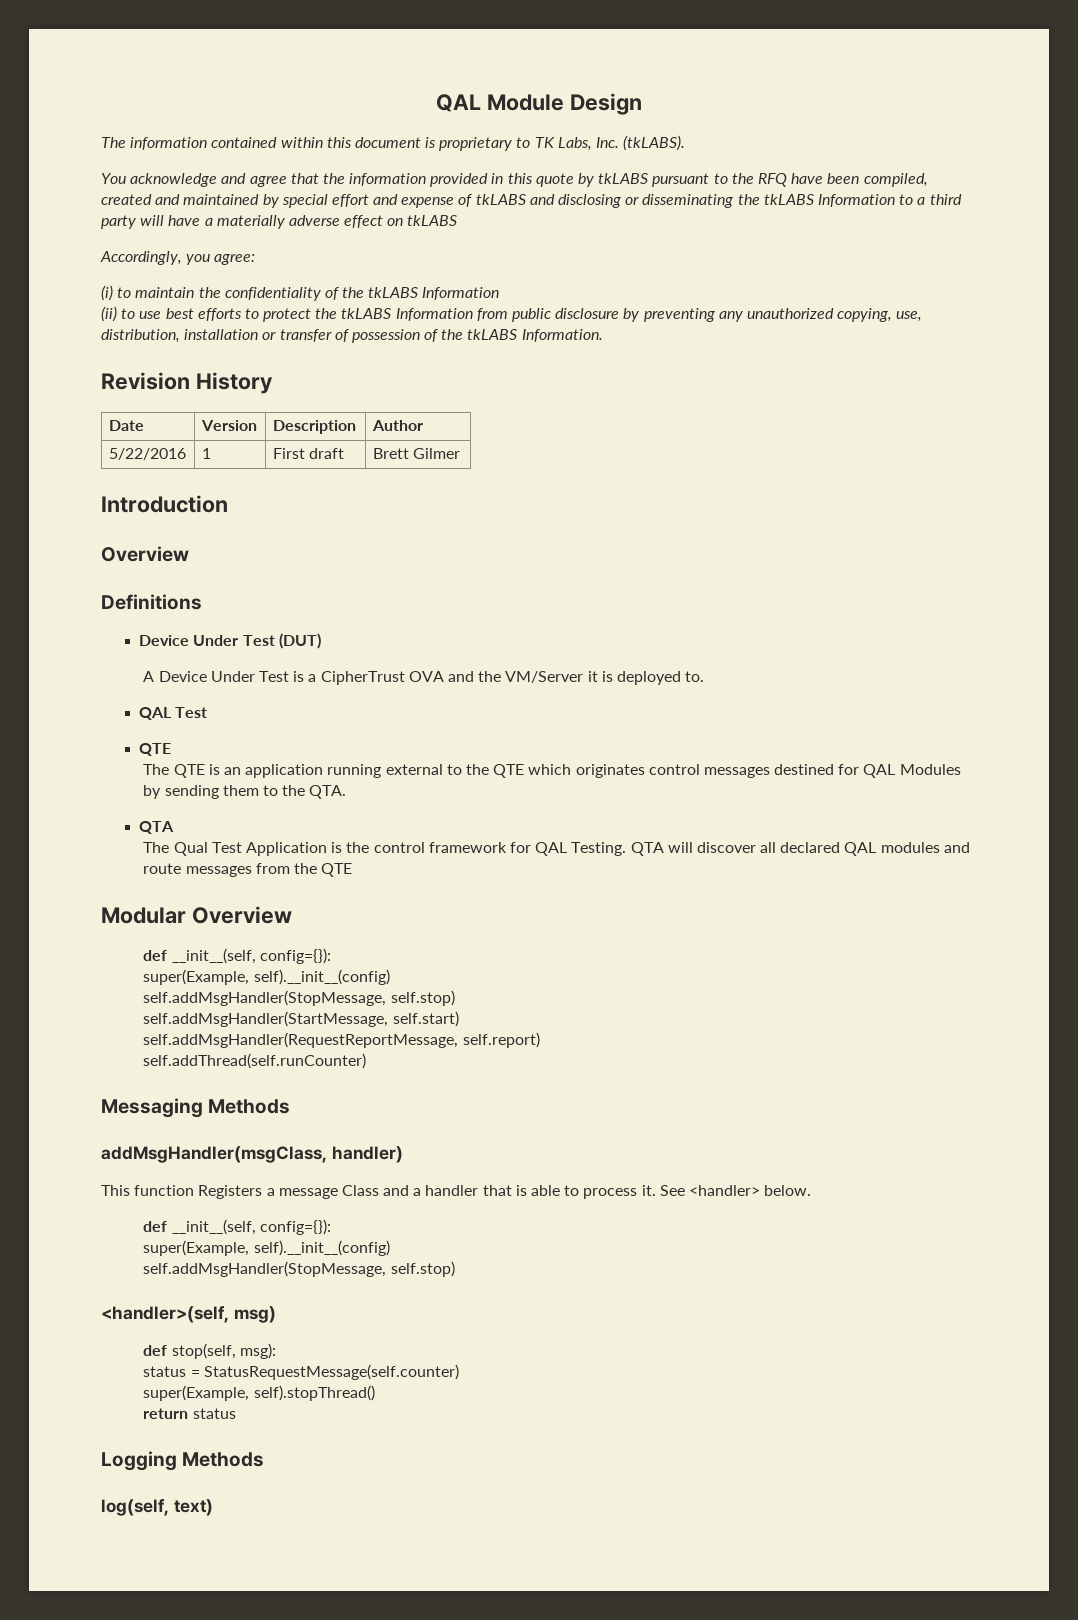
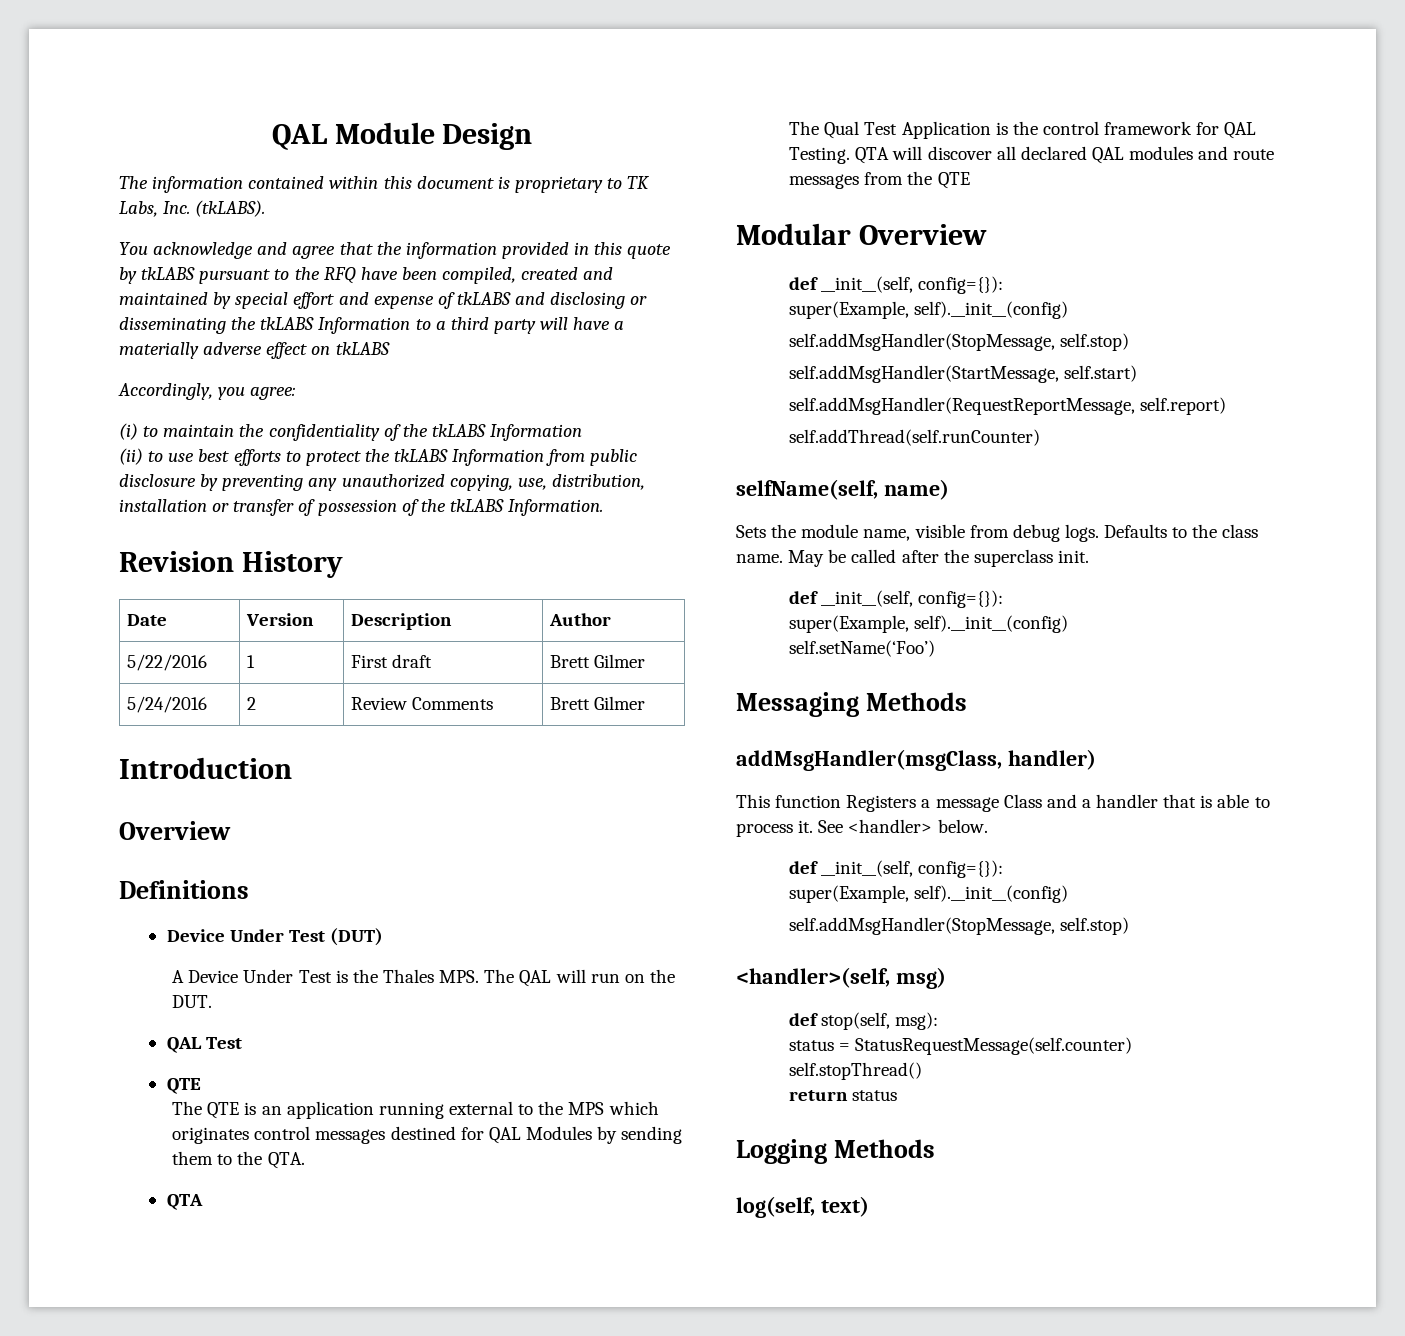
(460, 453) none -> [127,696,208,713] [247,697,257,710] [351,697,494,710] [550,696,646,710] // 5/24/2016 | 2 | Review Comments | Brett Gilmer
[308,671,705,685] a CipherTrust OVA and the VM/Server it is deployed to. -> [352,969,675,987] [172,995,213,1008] the Thales MPS. The QAL will run on the DUT.
[493,764,525,778] QTE -> [568,1102,605,1115] MPS
(367, 1061) none -> [736,479,949,500] [736,524,1259,542] [736,549,1089,567] [789,590,1004,608] [789,615,1069,633] [789,640,936,657] // selfName(self, name) // Sets the module name, visible from debug logs. Defaults to the class name. May be called after the superclass init. // def __init__(self, config={}): // super(Example, self).__init__(config) // self.setName(‘Foo’)
[143,1385,375,1401] super(Example, self).stopThread() -> [789,1062,923,1080] self.stopThread()

